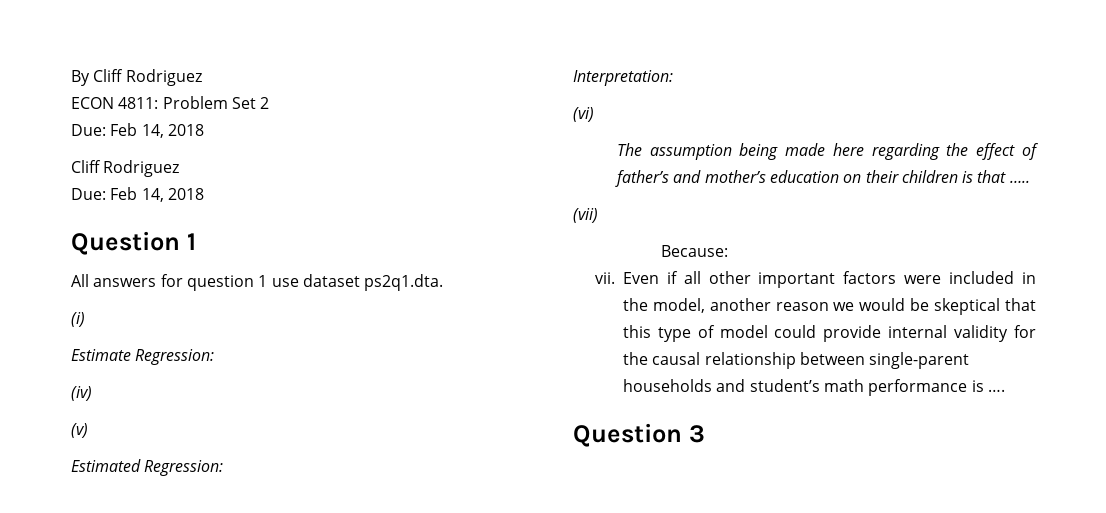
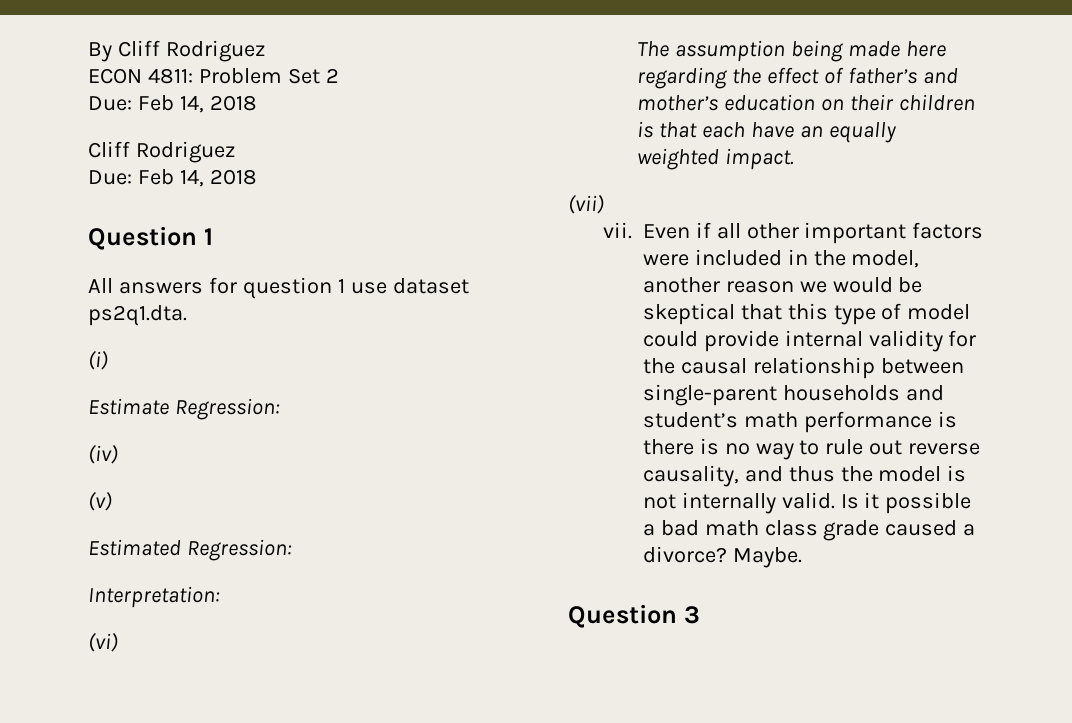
[1009,180,1030,183] ….. -> [702,122,898,143] [637,148,795,170] each have an equally weighted impact.
[660,245,728,257] // Because: -> (604, 204) none
[987,389,1005,392] …. -> [642,438,981,460] [642,465,967,487] [642,492,972,514] [642,520,976,541] [642,546,802,568] there is no way to rule out reverse causality, and thus the model is not internally valid. Is it possible a bad math class grade caused a divorce? Maybe.

